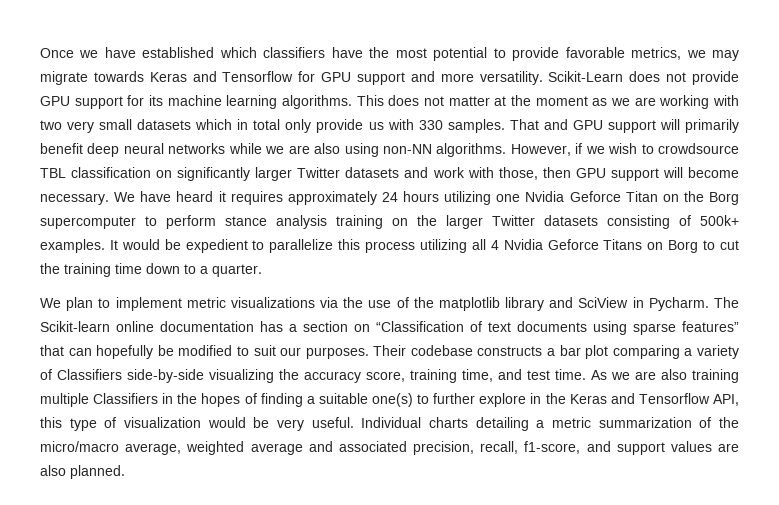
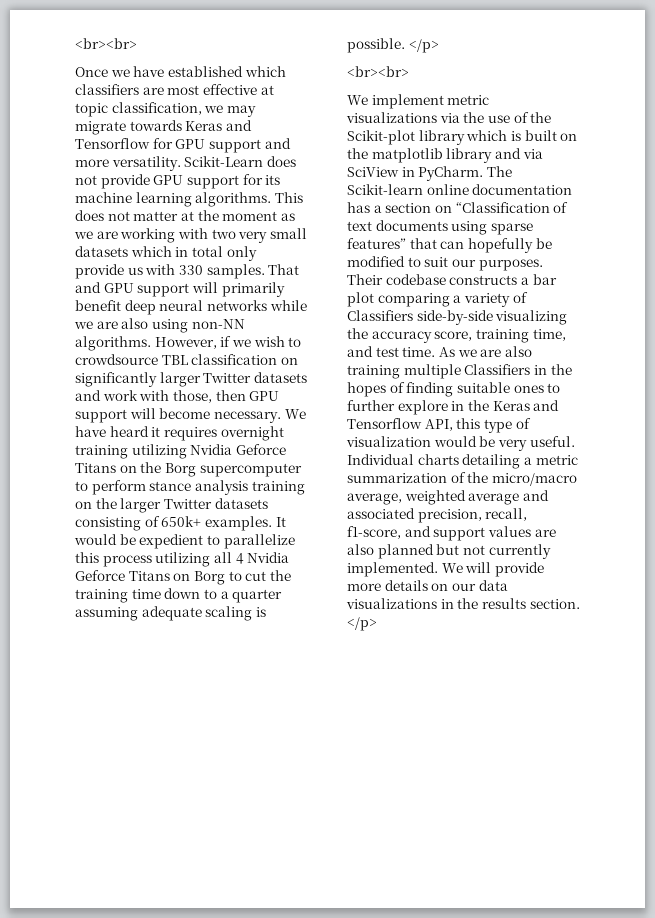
(40, 53) none -> [75,38,137,49] <br><br> //
[331,47,682,61] have the most potential to provide favorable metrics, -> [142,84,274,95] [75,102,202,117] are most effective at topic classification,
[287,191,658,205] approximately 24 hours utilizing one Nvidia Geforce Titan -> [220,426,284,441] [75,444,286,459] [75,463,116,473] overnight training utilizing Nvidia Geforce Titans
[700,215,739,226] 500k+ -> [161,516,202,527] 650k+
[212,264,262,277] [40,297,111,311] quarter. // We plan to -> [232,589,283,603] [75,606,266,621] [347,38,439,53] [347,66,409,77] [347,95,368,105] quarter assuming adequate scaling is possible. </p> // <br><br> // We
(434, 302) none -> [347,130,578,145] [347,148,368,159] Scikit-plot library which is built on the
(574, 302) none -> [522,149,543,159] via
[648,297,709,311] Pycharm. -> [418,166,484,181] PyCharm.
[306,393,413,407] a suitable one(s) -> [456,382,544,393] suitable ones
[70,465,125,479] planned. -> [377,544,551,559] [347,562,544,577] [347,580,508,591] [346,598,580,609] [347,617,377,631] planned but not currently implemented. We will provide more details on our data visualizations in the results section. </p>

